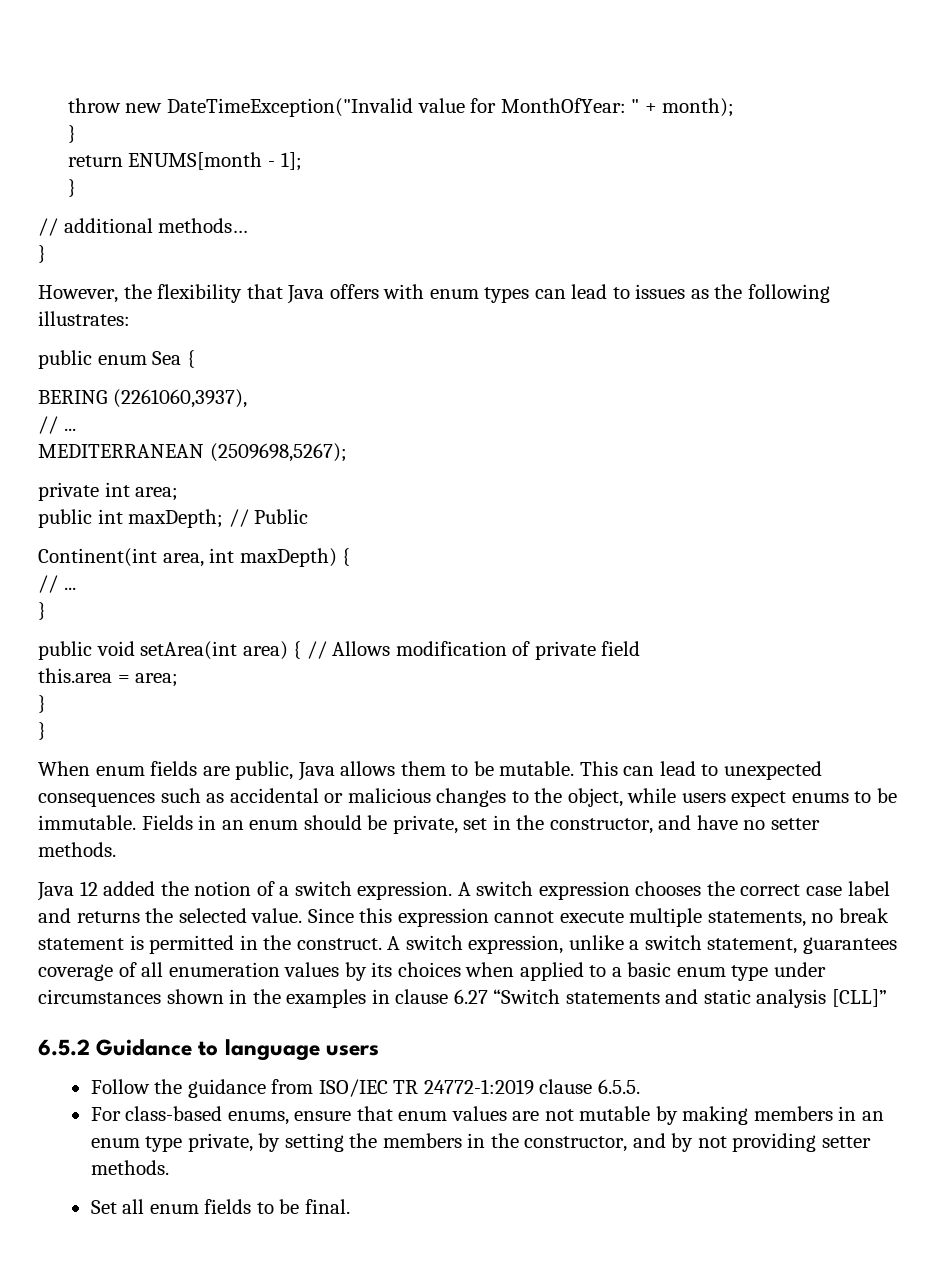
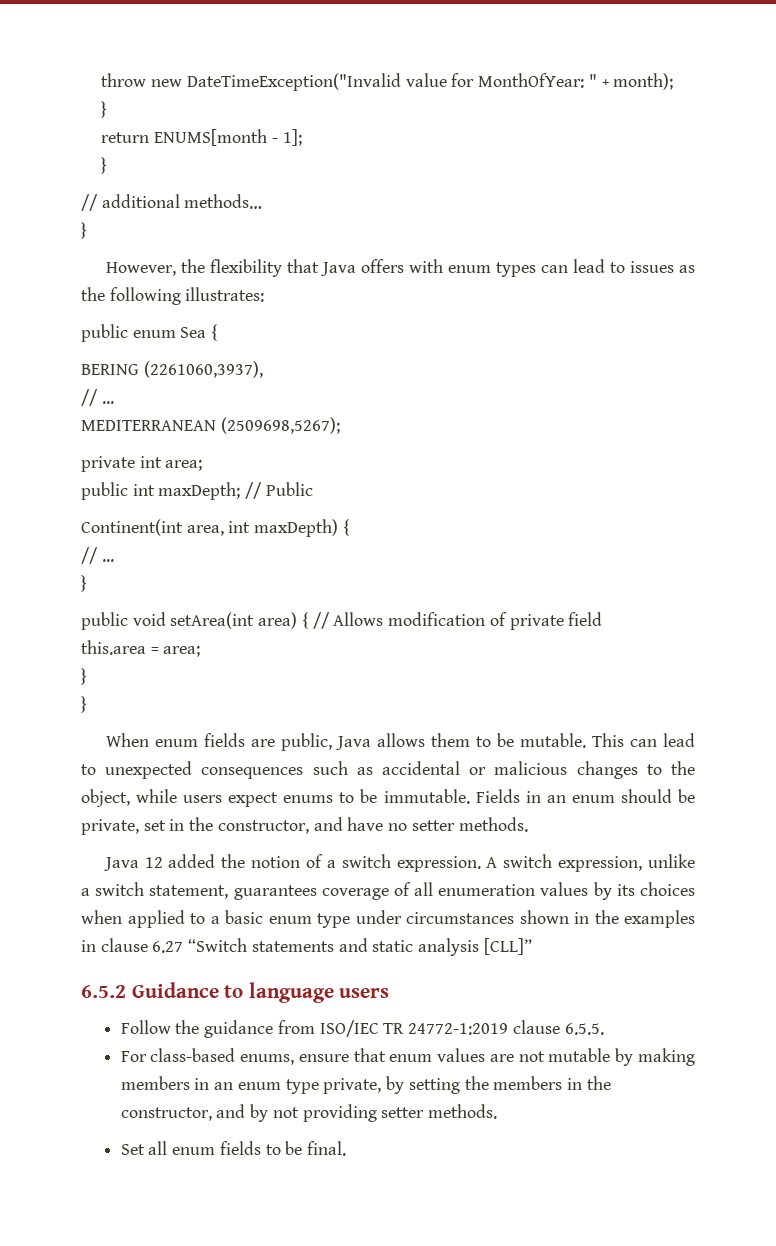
[538,881,890,900] [38,908,889,927] [38,935,463,954] expression chooses the correct case label and returns the selected value. Since this expression cannot execute multiple statements, no break statement is permitted in the construct. A switch -> (553, 861) none

